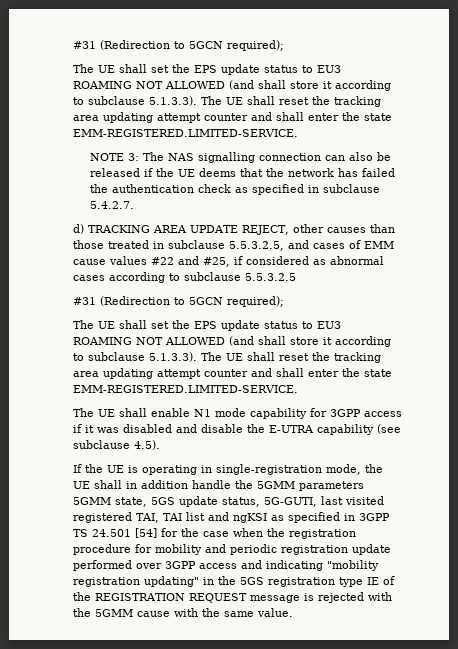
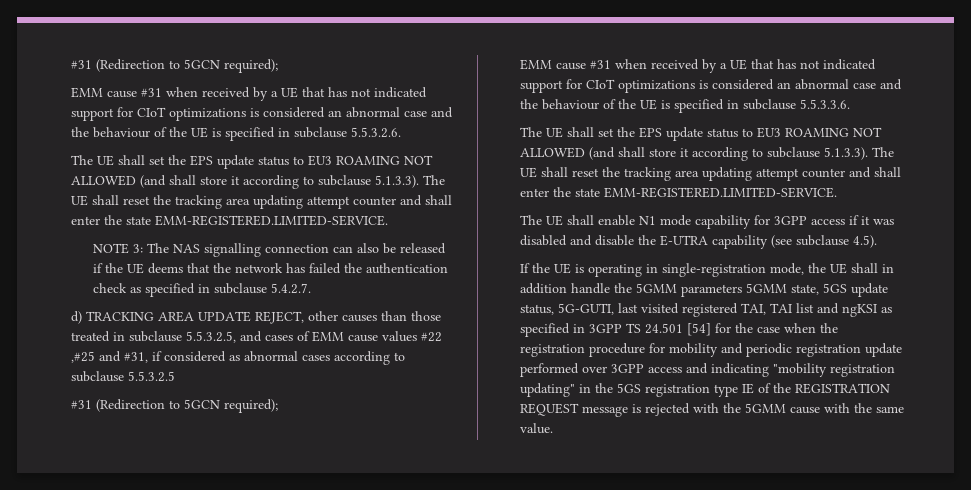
[72,40,284,51] #31 (Redirection to 5GCN required); -> [70,59,278,73] [70,87,427,101] [70,107,453,121] [70,127,401,141] #31 (Redirection to 5GCN required); // EMM cause #31 when received by a UE that has not indicated support for CIoT optimizations is considered an abnormal case and the behaviour of the UE is specified in subclause 5.5.3.2.6.
[177,256,230,267] and #25, -> [70,351,148,363] ,#25 and #31,
(284, 301) none -> [519,59,876,73] [519,79,902,93] [519,99,850,113] // EMM cause #31 when received by a UE that has not indicated support for CIoT optimizations is considered an abnormal case and the behaviour of the UE is specified in subclause 5.5.3.3.6.

